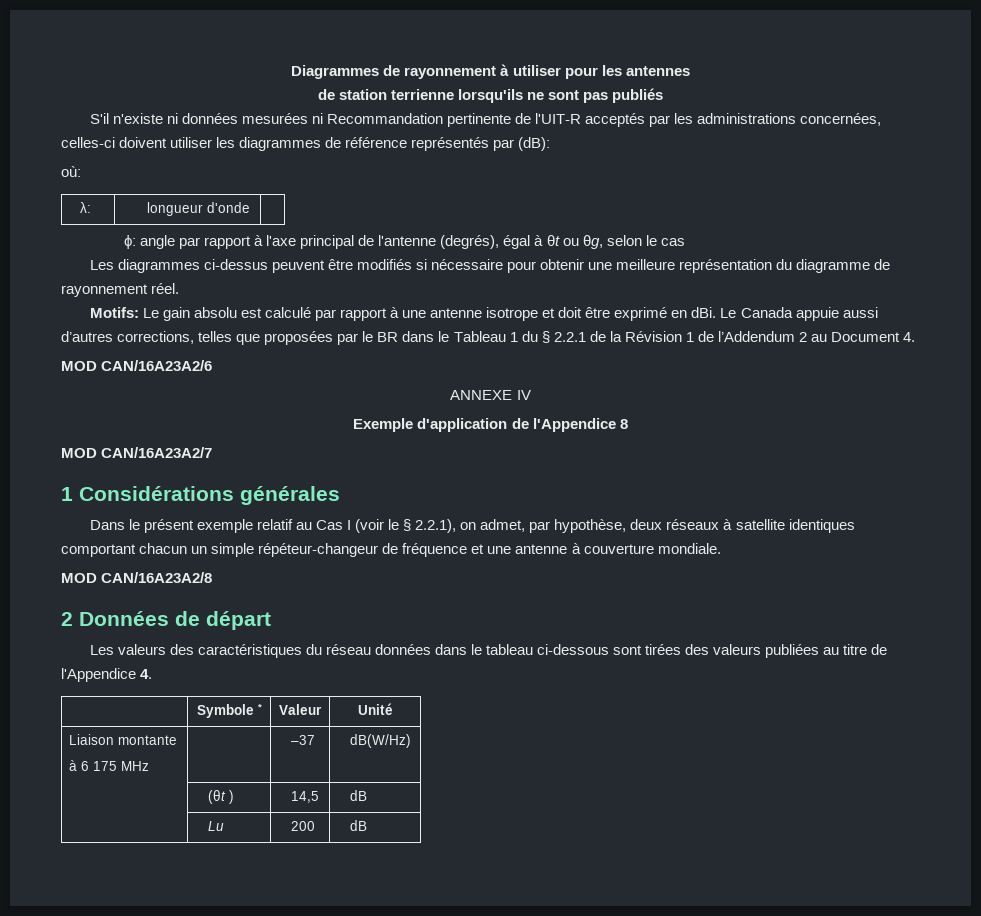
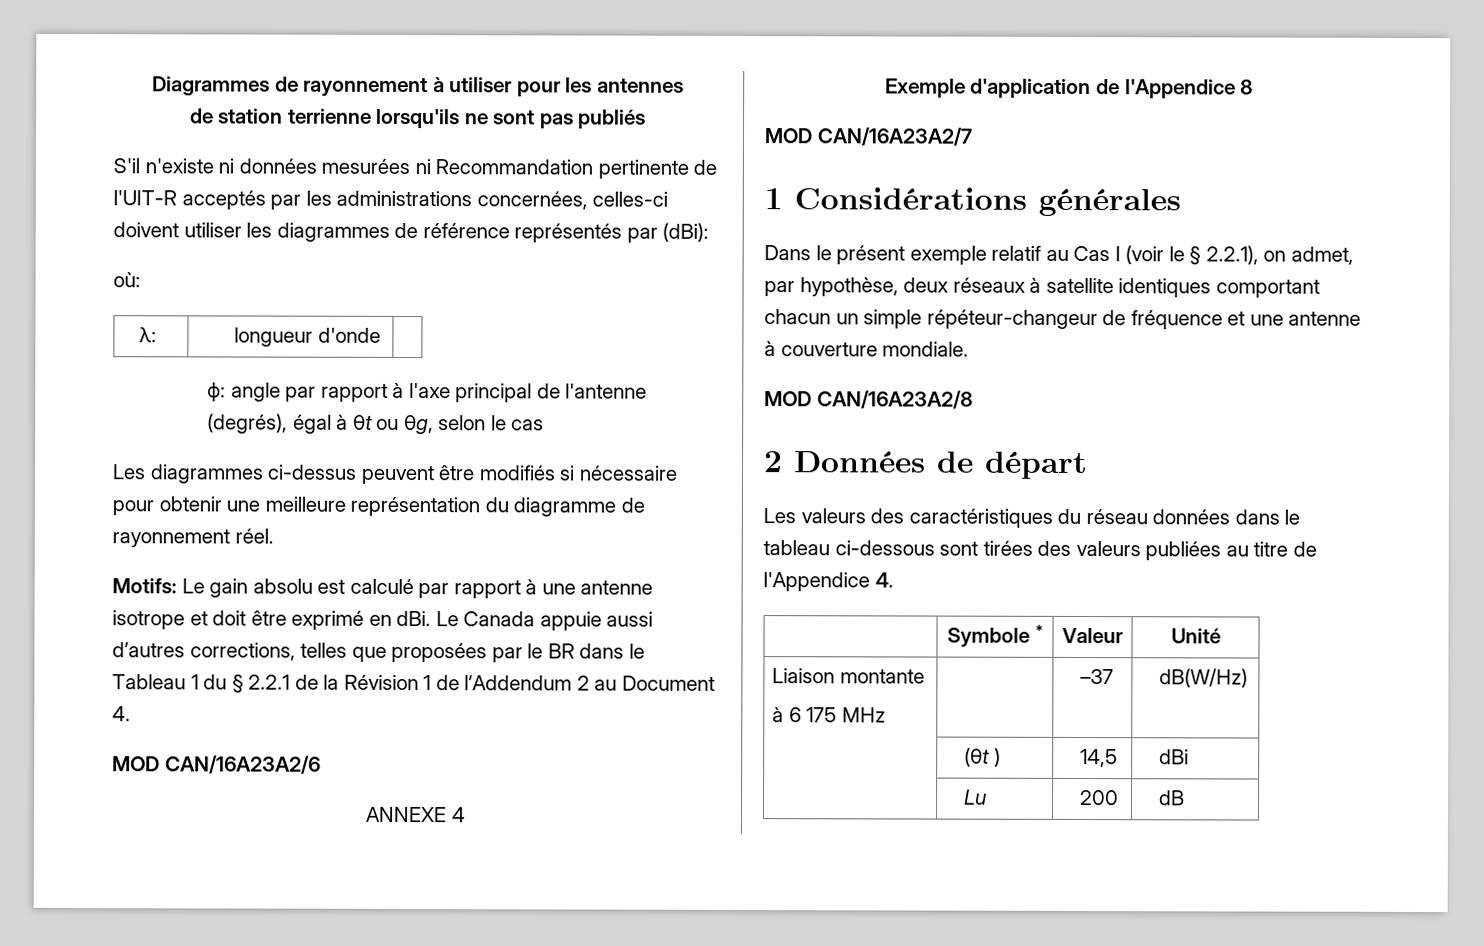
[518,137,551,151] (dB): -> [662,222,710,242] (dBi):
[516,390,531,400] IV -> [450,807,466,823] 4
[349,790,367,801] dB -> [1159,749,1190,765] dBi

